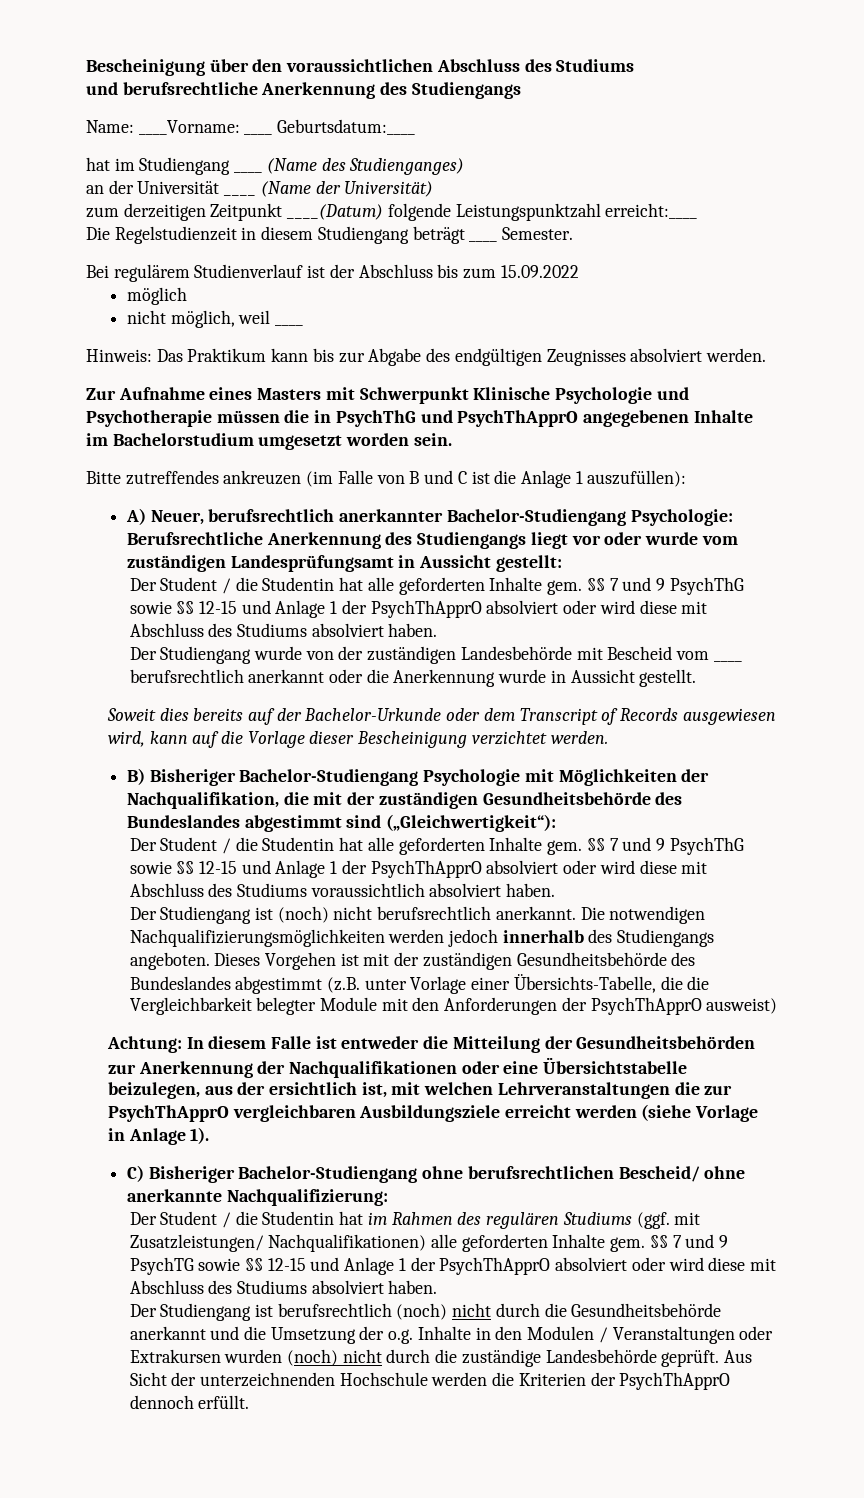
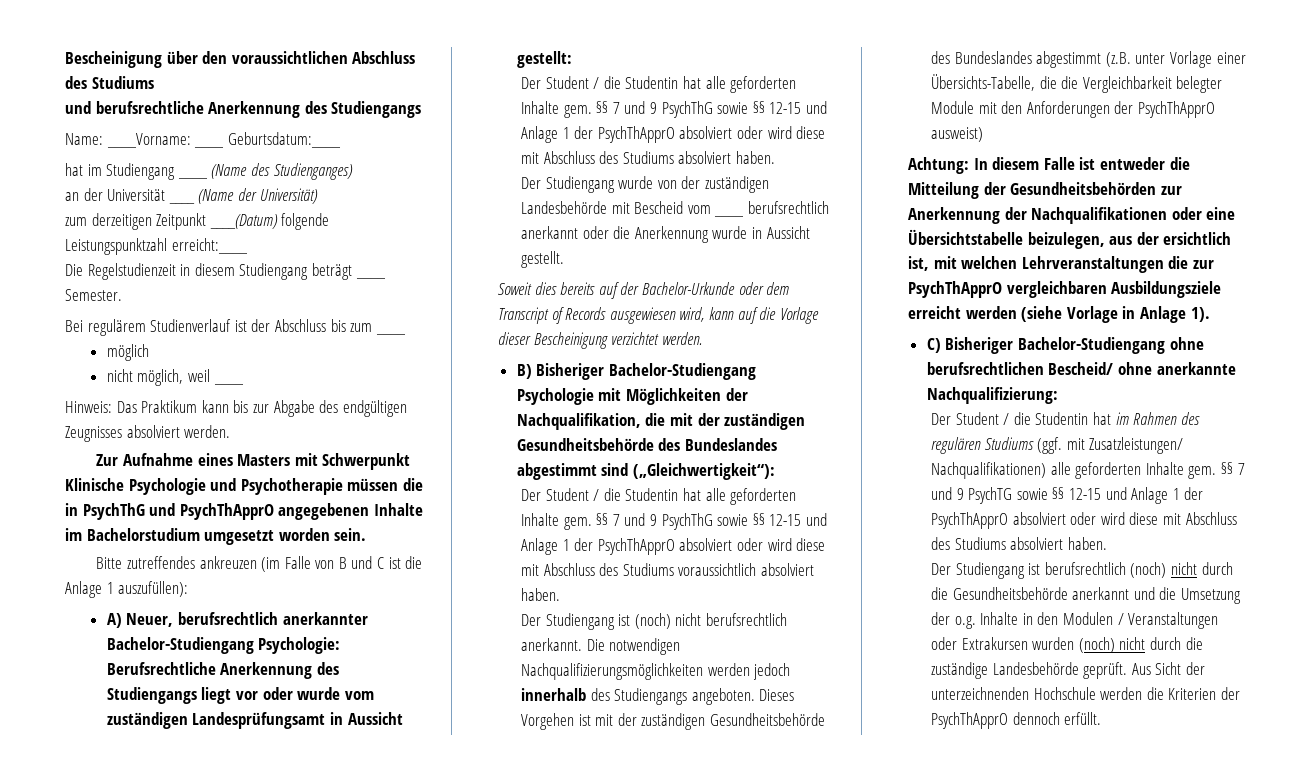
[500,265,579,278] 15.09.2022 -> [375,332,406,335] ____

